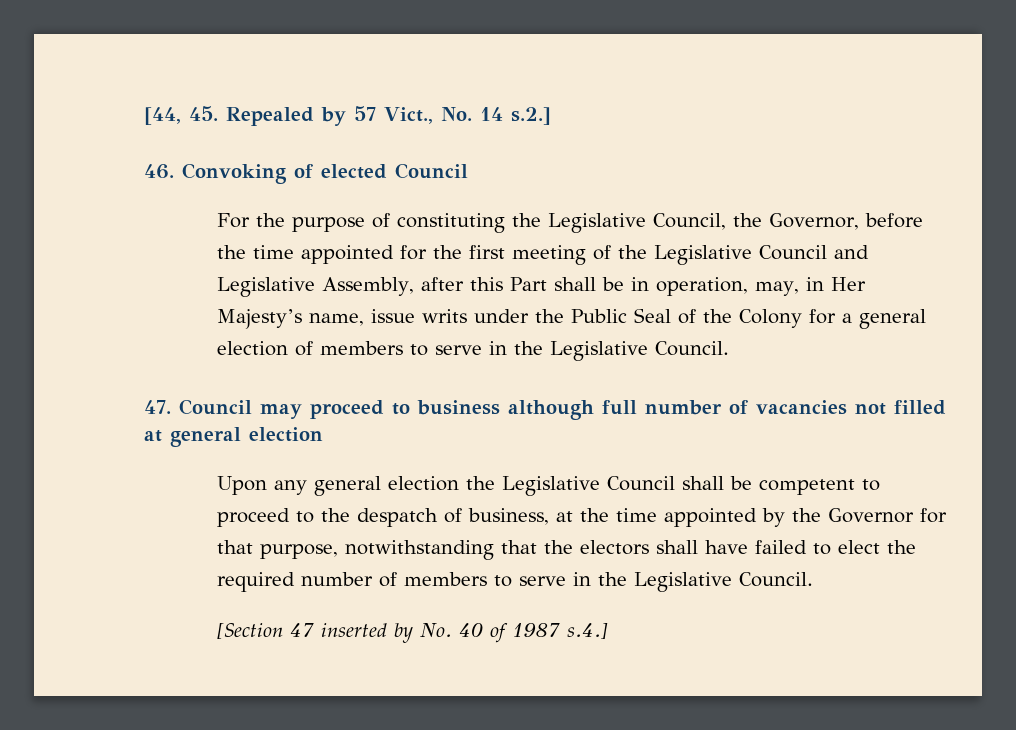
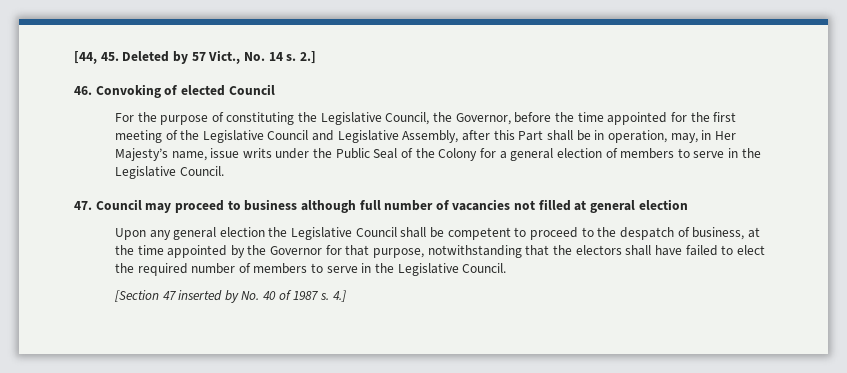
[226,107,314,126] Repealed -> [122,51,170,62] Deleted
[511,107,551,125] s.2.] -> [286,51,316,64] s. 2.]
[566,622,608,639] s.4.] -> [320,290,346,302] s. 4.]

